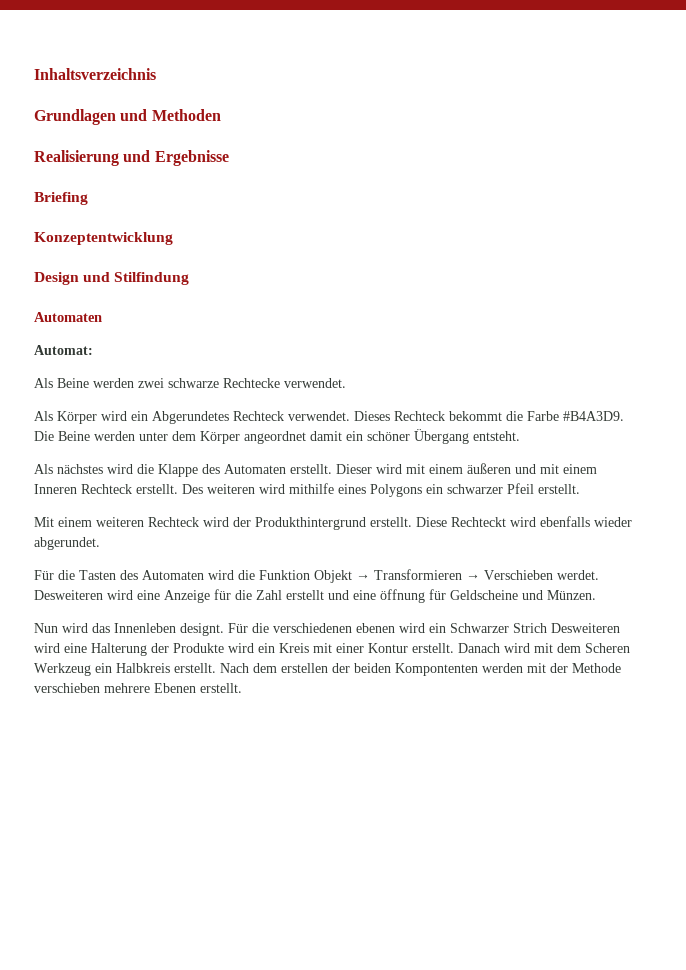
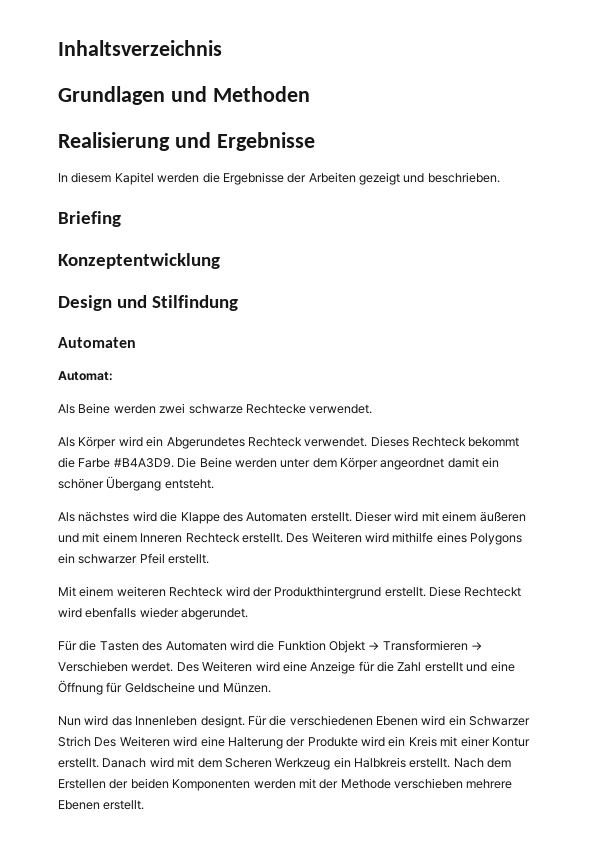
(229, 158) none -> [58,172,500,185] // In diesem Kapitel werden die Ergebnisse der Arbeiten gezeigt und beschrieben.
[207,484,255,494] weiteren -> [311,532,362,543] Weiteren
[34,590,103,600] Desweiteren -> [176,661,253,672] Des Weiteren
[380,589,425,603] öffnung -> [58,680,103,695] Öffnung
[356,623,395,633] ebenen -> [376,716,418,726] Ebenen
[551,623,620,633] Desweiteren -> [94,736,170,747] Des Weiteren
[281,663,328,673] erstellen -> [58,779,106,789] Erstellen
[395,663,478,676] Kompontenten -> [172,779,251,791] Komponenten

